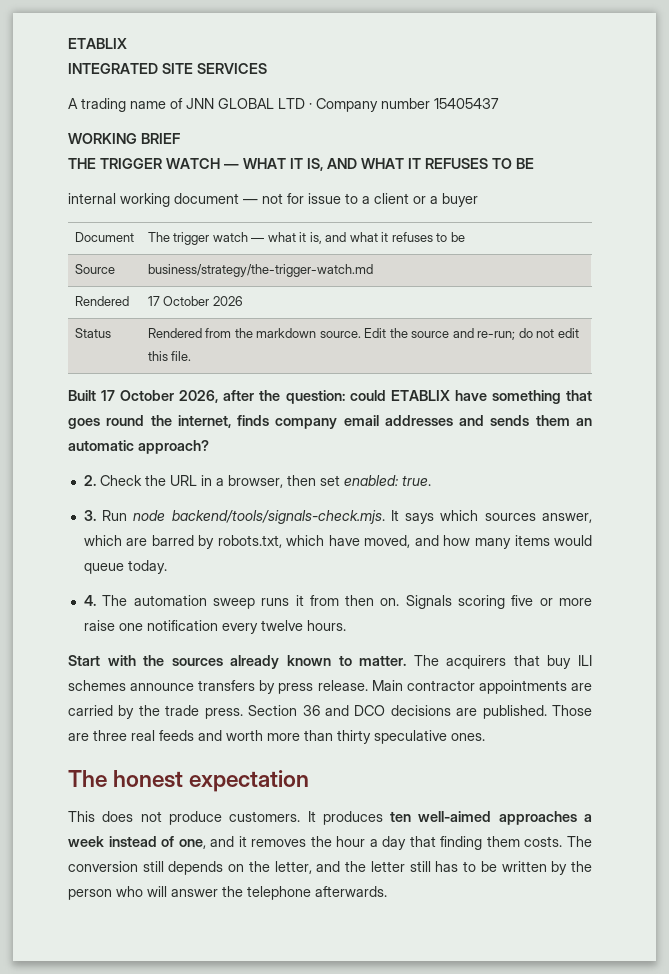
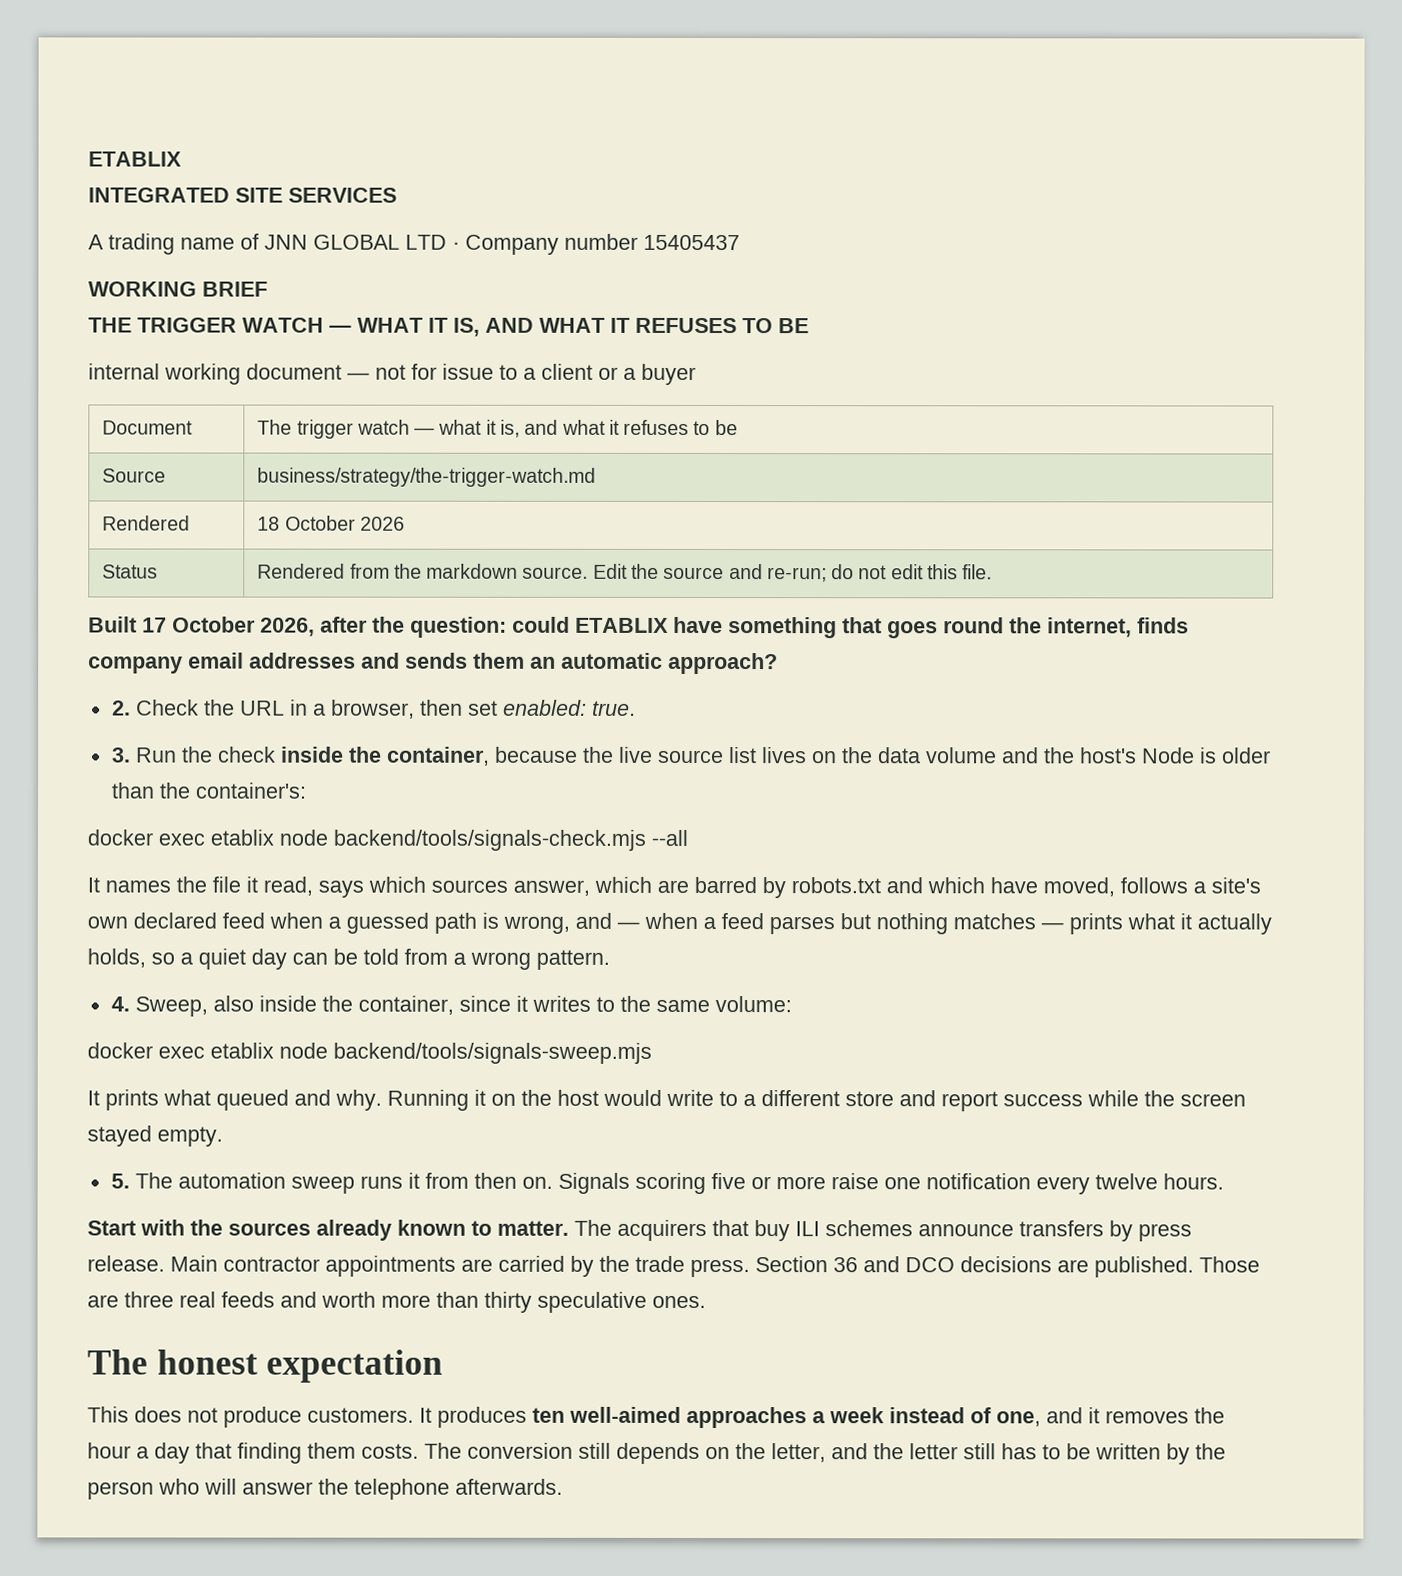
[147,296,160,306] 17 -> [257,516,281,531] 18
[133,510,399,524] node backend/tools/signals-check.mjs. It -> [181,746,1271,766] [110,782,307,799] [87,829,688,851] [87,876,313,896] the check inside the container, because the live source list lives on the data volume and the host's Node is older than the container's: // docker exec etablix node backend/tools/signals-check.mjs --all // It names the file it read,
[217,535,282,548] robots.txt, -> [791,877,923,894] robots.txt and
[414,535,592,549] [83,560,167,574] [83,595,96,606] and how many items would queue today. // 4. -> [1120,877,1261,894] [87,912,1272,935] [87,948,610,970] [110,995,792,1017] [87,1042,652,1064] [87,1089,1246,1112] [87,1125,223,1147] [110,1173,130,1189] follows a site's own declared feed when a guessed path is wrong, and — when a feed parses but nothing matches — prints what it actually holds, so a quiet day can be told from a wrong pattern. // 4. Sweep, also inside the container, since it writes to the same volume: // docker exec etablix node backend/tools/signals-sweep.mjs // It prints what queued and why. Running it on the host would write to a different store and report success while the screen stayed empty. // 5.

